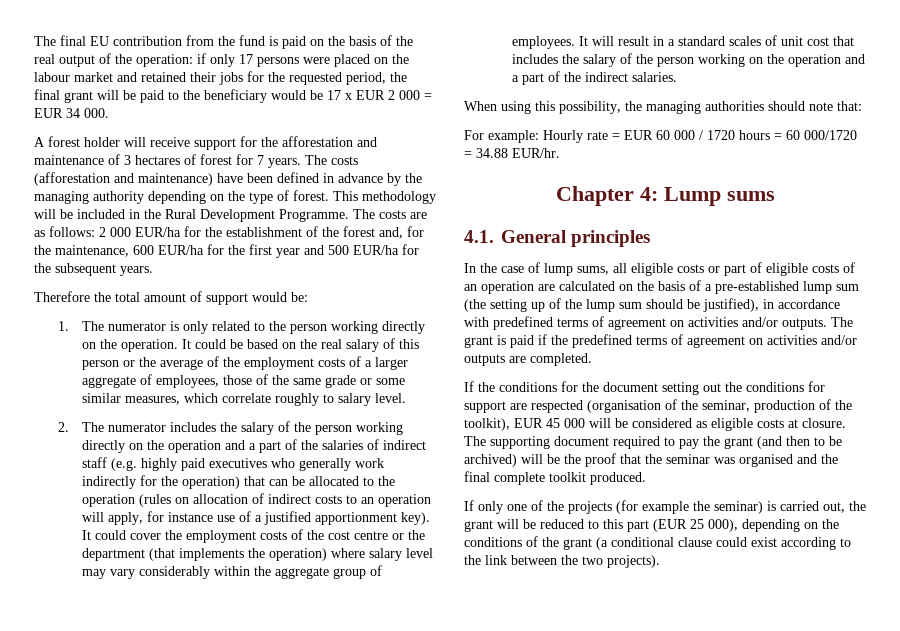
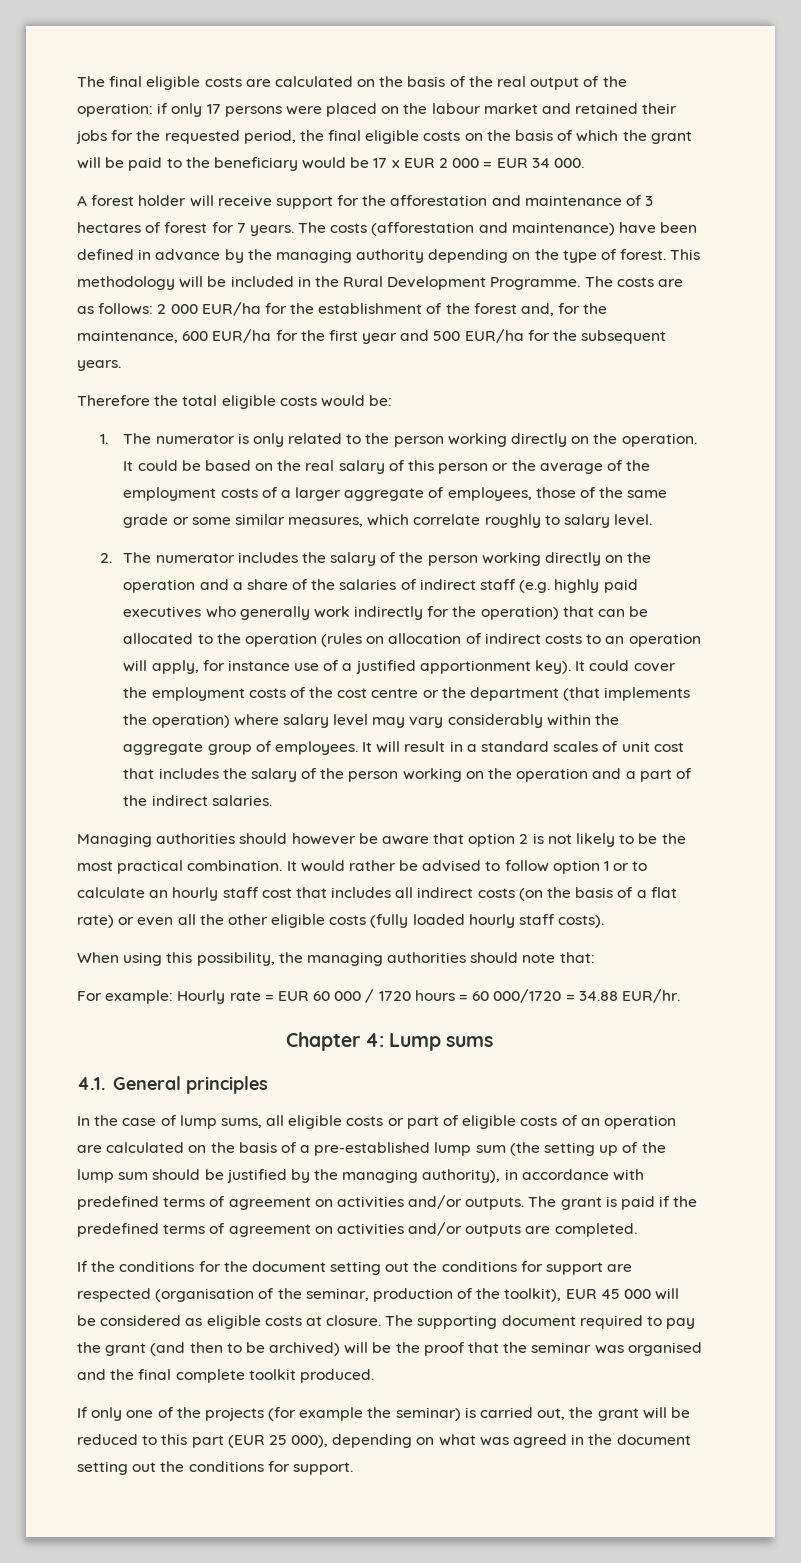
[90,35,306,49] EU contribution from the fund is paid -> [146,76,353,90] eligible costs are calculated
(60, 94) none -> [365,130,647,144] eligible costs on the basis of which the
[144,291,248,305] amount of support -> [221,395,317,409] eligible costs
[258,441,281,453] part -> [246,579,288,590] share
(677, 77) none -> [77,833,686,847] [77,860,648,874] [77,887,677,901] [77,914,605,928] // Managing authorities should however be aware that option 2 is not likely to be the most practical combination. It would rather be advised to follow option 1 or to calculate an hourly staff cost that includes all indirect costs (on the basis of a flat rate) or even all the other eligible costs (fully loaded hourly staff costs).
[703,298,759,312] justified), -> [226,1169,501,1183] justified by the managing authority),
[822,519,839,529] [464,536,851,550] [464,555,660,568] the conditions of the grant (a conditional clause could exist according to the link between the two projects). -> [438,1434,691,1448] [77,1461,353,1475] what was agreed in the document setting out the conditions for support.

